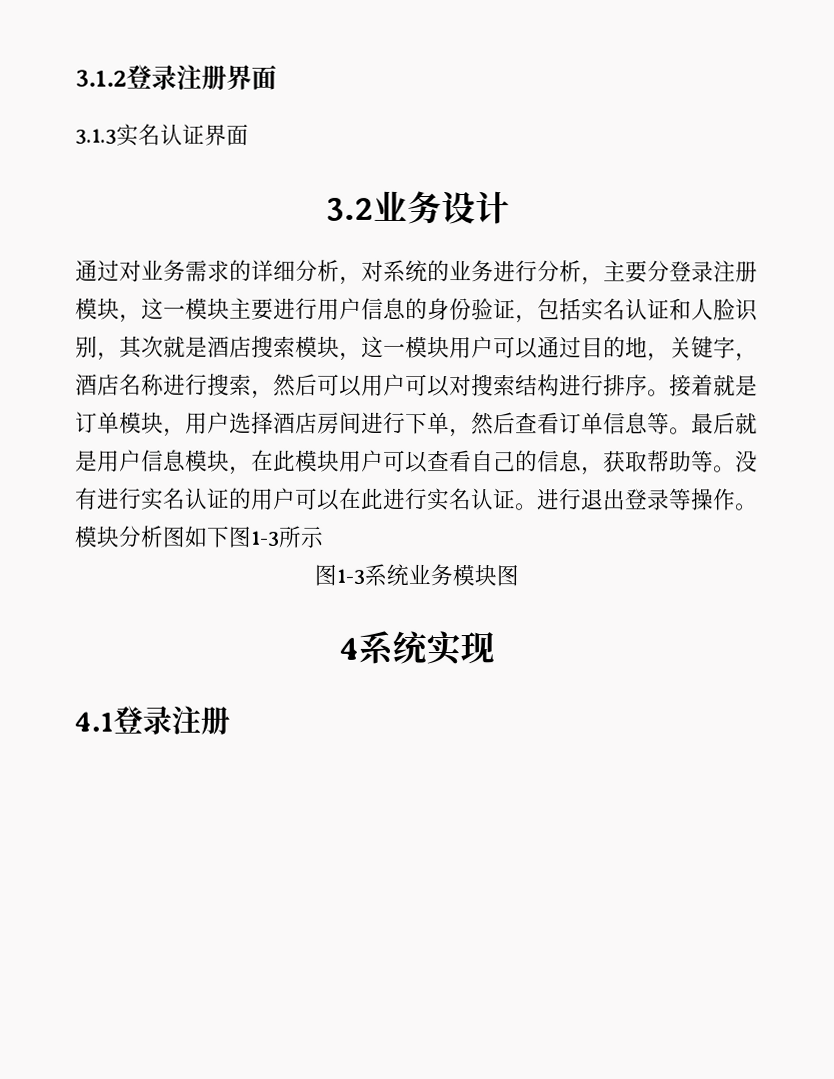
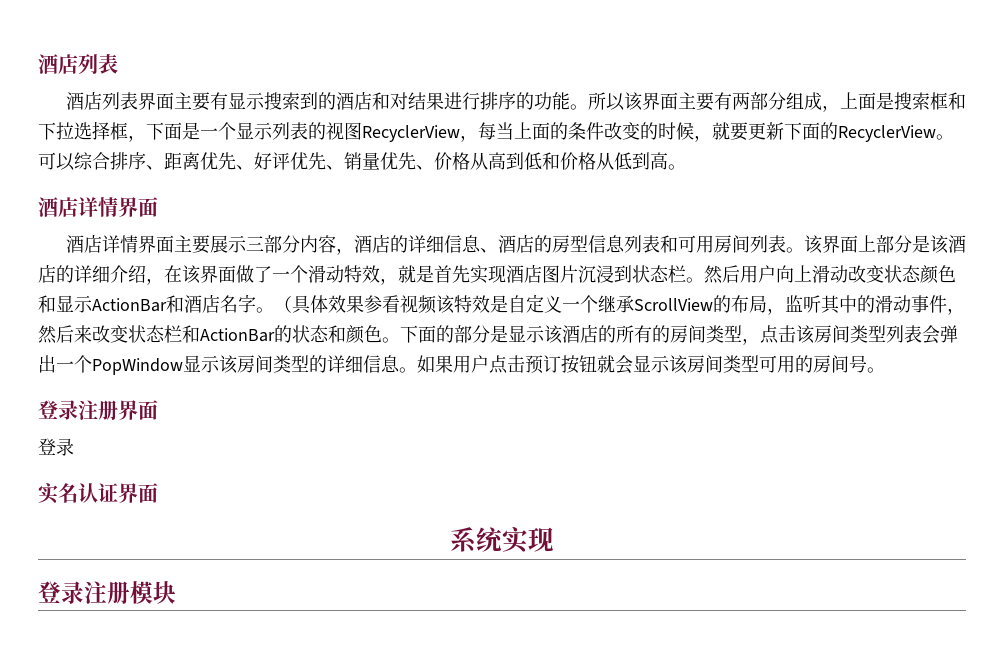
[75,69,127,87] 3.1.2 -> [38,54,118,75] [65,91,966,112] [38,121,954,142] [38,152,686,171] [38,197,158,217] [65,234,966,255] [38,264,956,285] [38,294,965,315] [38,324,958,345] [38,355,885,375] 酒店列表 // 酒店列表界面主要有显示搜索到的酒店和对结果进行排序的功能。所以该界面主要有两部分组成，上面是搜索框和下拉选择框，下面是一个显示列表的视图RecyclerView，每当上面的条件改变的时候，就要更新下面的RecyclerView。可以综合排序、距离优先、好评优先、销量优先、价格从高到低和价格从低到高。 // 酒店详情界面 // 酒店详情界面主要展示三部分内容，酒店的详细信息、酒店的房型信息列表和可用房间列表。该界面上部分是该酒店的详细介绍，在该界面做了一个滑动特效，就是首先实现酒店图片沉浸到状态栏。然后用户向上滑动改变状态颜色和显示ActionBar和酒店名字。（具体效果参看视频该特效是自定义一个继承ScrollView的布局，监听其中的滑动事件，然后来改变状态栏和ActionBar的状态和颜色。下面的部分是显示该酒店的所有的房间类型，点击该房间类型列表会弹出一个PopWindow显示该房间类型的详细信息。如果用户点击预订按钮就会显示该房间类型可用的房间号。 //
[75,128,117,145] 3.1.3 -> [38,438,74,456] 登录 //
[325,190,510,225] [75,259,758,286] [75,297,758,324] [75,335,758,362] [75,373,758,399] [75,411,758,438] [75,449,758,476] [75,487,758,512] [74,525,324,548] [314,563,519,587] [338,630,495,667] [74,705,230,735] 3.2业务设计 // 通过对业务需求的详细分析，对系统的业务进行分析，主要分登录注册模块，这一模块主要进行用户信息的身份验证，包括实名认证和人脸识别，其次就是酒店搜索模块，这一模块用户可以通过目的地，关键字，酒店名称进行搜索，然后可以用户可以对搜索结构进行排序。接着就是订单模块，用户选择酒店房间进行下单，然后查看订单信息等。最后就是用户信息模块，在此模块用户可以查看自己的信息，获取帮助等。没有进行实名认证的用户可以在此进行实名认证。进行退出登录等操作。模块分析图如下图1-3所示 // 图1-3系统业务模块图 // 4系统实现 // 4.1登录注册 -> [450,527,554,553] [38,581,176,604] 系统实现 // 登录注册模块

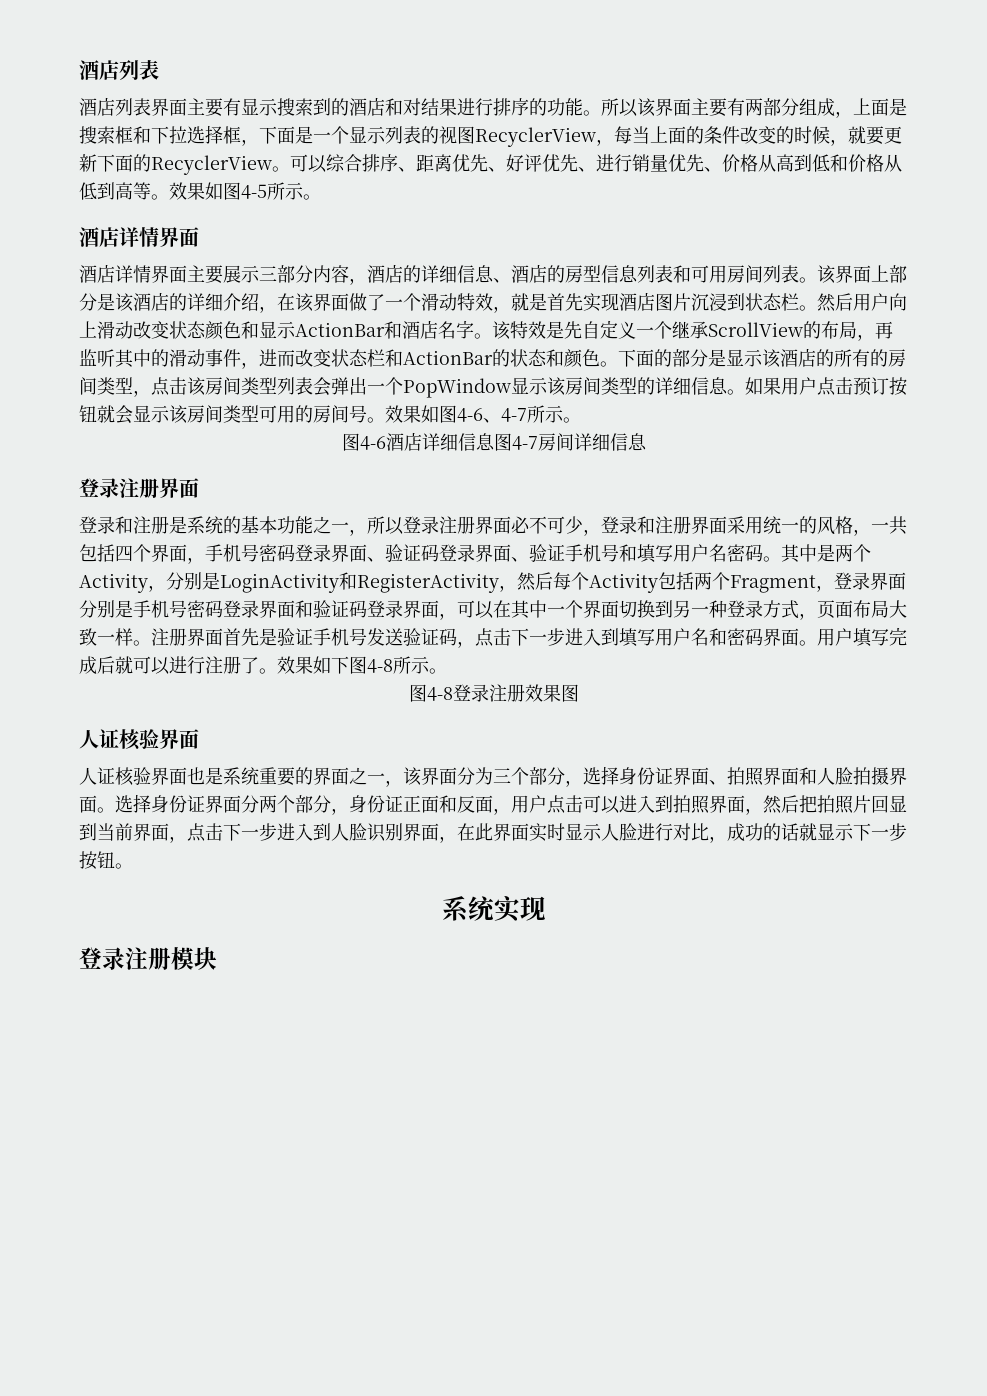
(344, 167) none -> [596,154,632,172] 进行
(668, 161) none -> [133,182,304,200] 等。效果如图4-5所示
[274,295,437,314] （具体效果参看视频 -> (492, 336) none
(508, 304) none -> [564,321,582,339] 先
(785, 311) none -> [875,321,893,339] 再
[38,325,92,344] 然后来 -> [259,349,295,367] 进而
[38,400,158,420] [38,438,74,456] [38,483,158,504] // 登录注册界面 // 登录 // 实名认证界面 -> [385,405,581,423] [341,432,647,451] [79,478,199,498] [79,516,907,536] [79,544,871,564] [79,572,906,593] [79,600,907,620] [79,627,907,648] [79,656,447,675] [408,684,579,702] [79,729,199,750] [79,766,907,787] [79,794,907,815] [79,823,907,843] [79,851,133,870] 效果如图4-6、4-7所示。 // 图4-6酒店详细信息图4-7房间详细信息 // 登录注册界面 // 登录和注册是系统的基本功能之一，所以登录注册界面必不可少，登录和注册界面采用统一的风格，一共包括四个界面，手机号密码登录界面、验证码登录界面、验证手机号和填写用户名密码。其中是两个Activity，分别是LoginActivity和RegisterActivity，然后每个Activity包括两个Fragment，登录界面分别是手机号密码登录界面和验证码登录界面，可以在其中一个界面切换到另一种登录方式，页面布局大致一样。注册界面首先是验证手机号发送验证码，点击下一步进入到填写用户名和密码界面。用户填写完成后就可以进行注册了。效果如下图4-8所示。 // 图4-8登录注册效果图 // 人证核验界面 // 人证核验界面也是系统重要的界面之一，该界面分为三个部分，选择身份证界面、拍照界面和人脸拍摄界面。选择身份证界面分两个部分，身份证正面和反面，用户点击可以进入到拍照界面，然后把拍照片回显到当前界面，点击下一步进入到人脸识别界面，在此界面实时显示人脸进行对比，成功的话就显示下一步按钮。

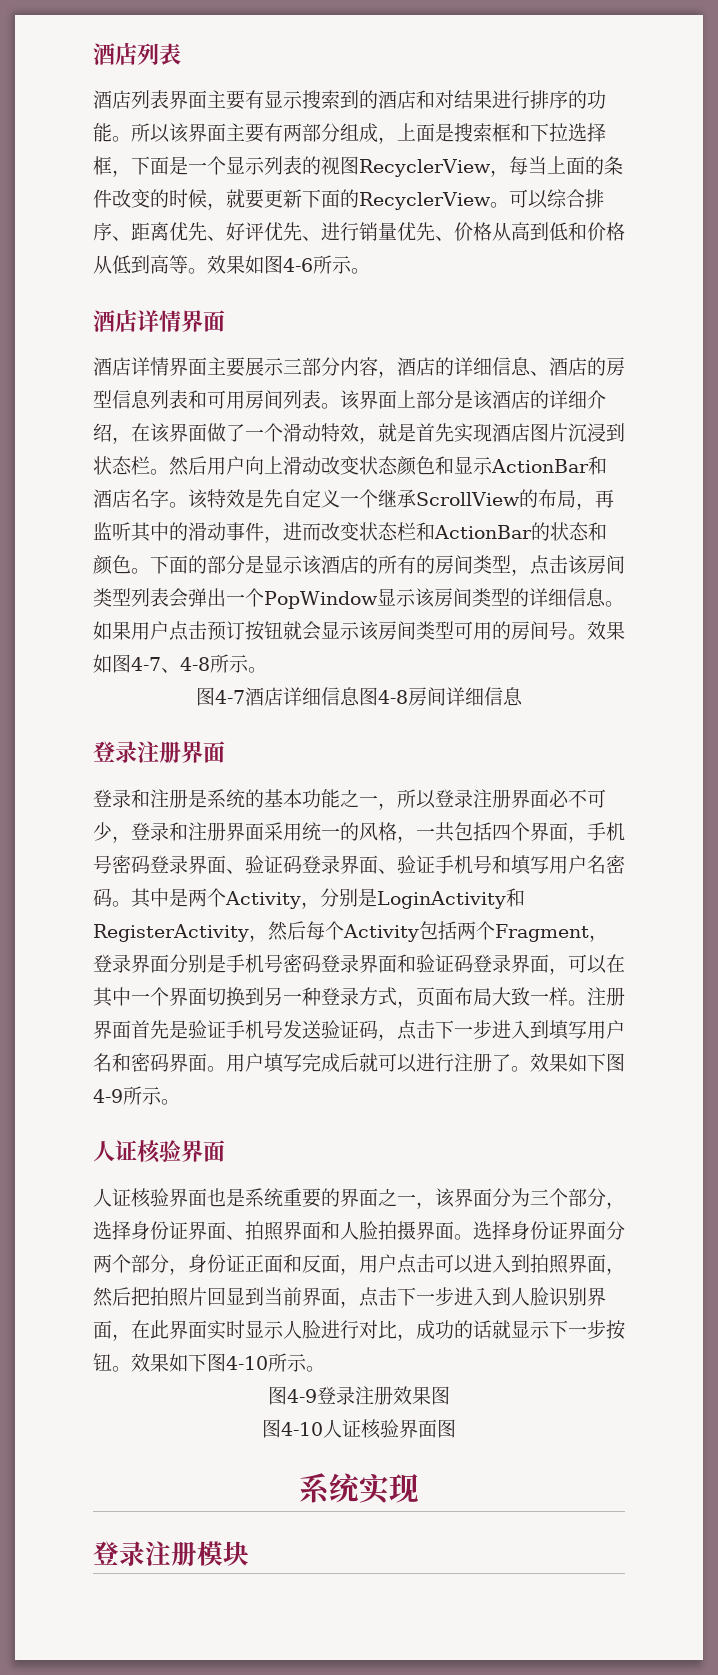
[241,184,267,199] 4-5 -> [283,258,313,272] 4-6
[457,405,581,423] [341,433,386,451] 4-6、4-7所示。 // 图4-6 -> [131,654,267,673] [196,687,245,706] 4-7、4-8所示。 // 图4-7
[511,436,538,450] 4-7 -> [378,690,408,704] 4-8
[367,656,447,674] [408,684,579,702] 4-8所示。 // 图4-8登录注册效果图 -> [93,1086,180,1105] 4-9所示。
(133, 866) none -> [131,1353,325,1372] [268,1386,450,1405] [262,1419,456,1439] 效果如下图4-10所示。 // 图4-9登录注册效果图 // 图4-10人证核验界面图

